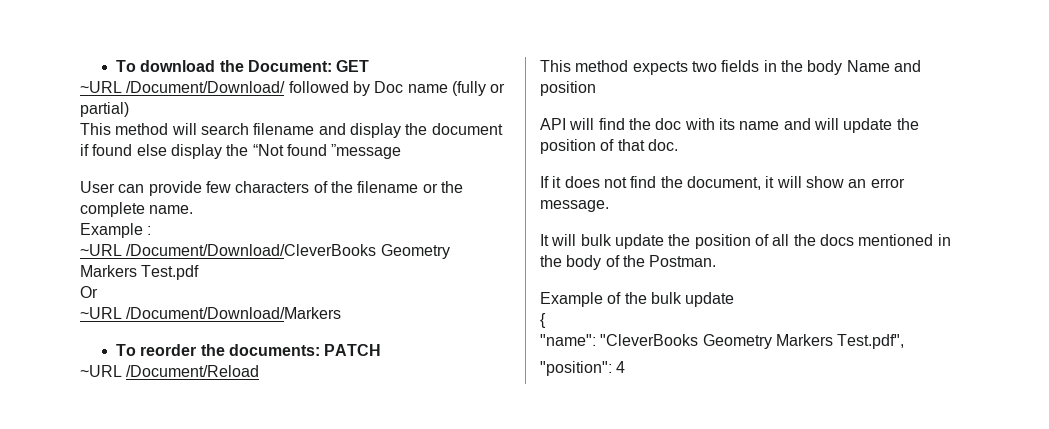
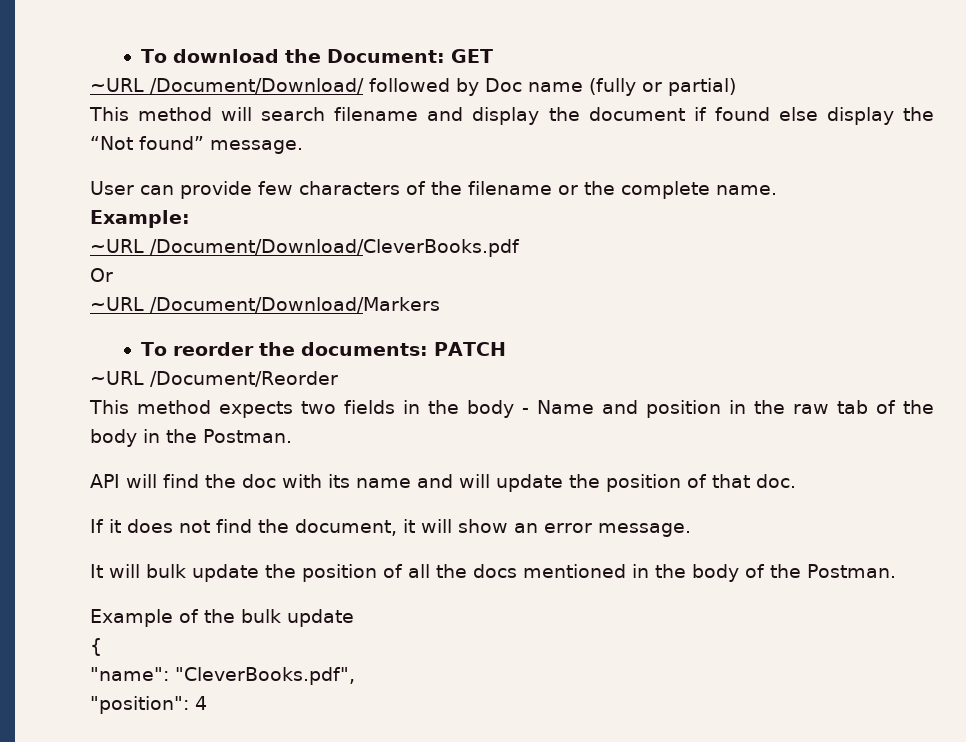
[286,144,402,159] found ”message -> [139,136,303,154] found” message.
[80,223,152,238] [80,244,450,259] [80,265,200,280] Example : // ~URL /Document/Download/CleverBooks Geometry Markers Test.pdf -> [90,210,190,228] [90,239,520,257] Example: // ~URL /Document/Download/CleverBooks.pdf
[126,365,260,377] /Document/Reload -> [150,371,338,387] /Document/Reorder
(843, 67) none -> [522,408,529,414] -
(596, 88) none -> [729,400,934,414] [90,429,292,447] in the raw tab of the body in the Postman.
[600,334,905,349] "CleverBooks Geometry Markers Test.pdf", -> [175,667,355,685] "CleverBooks.pdf",

